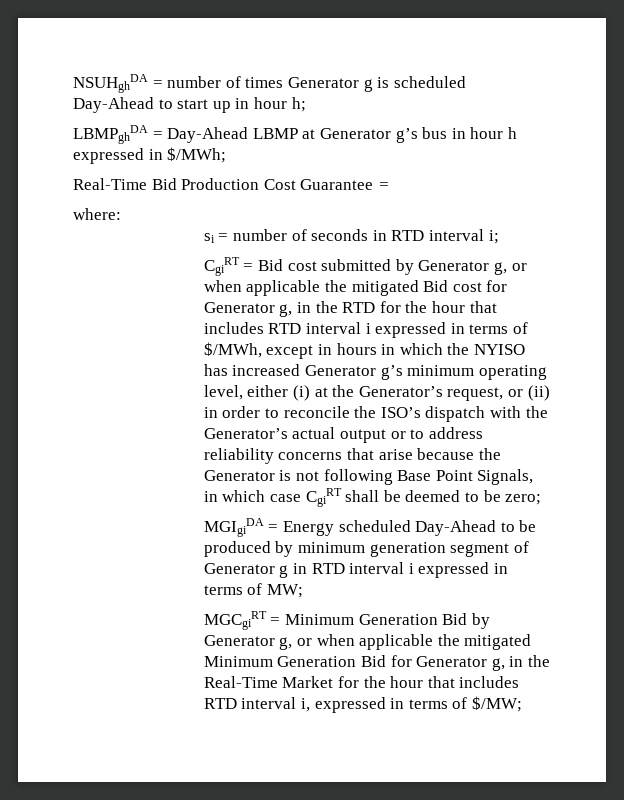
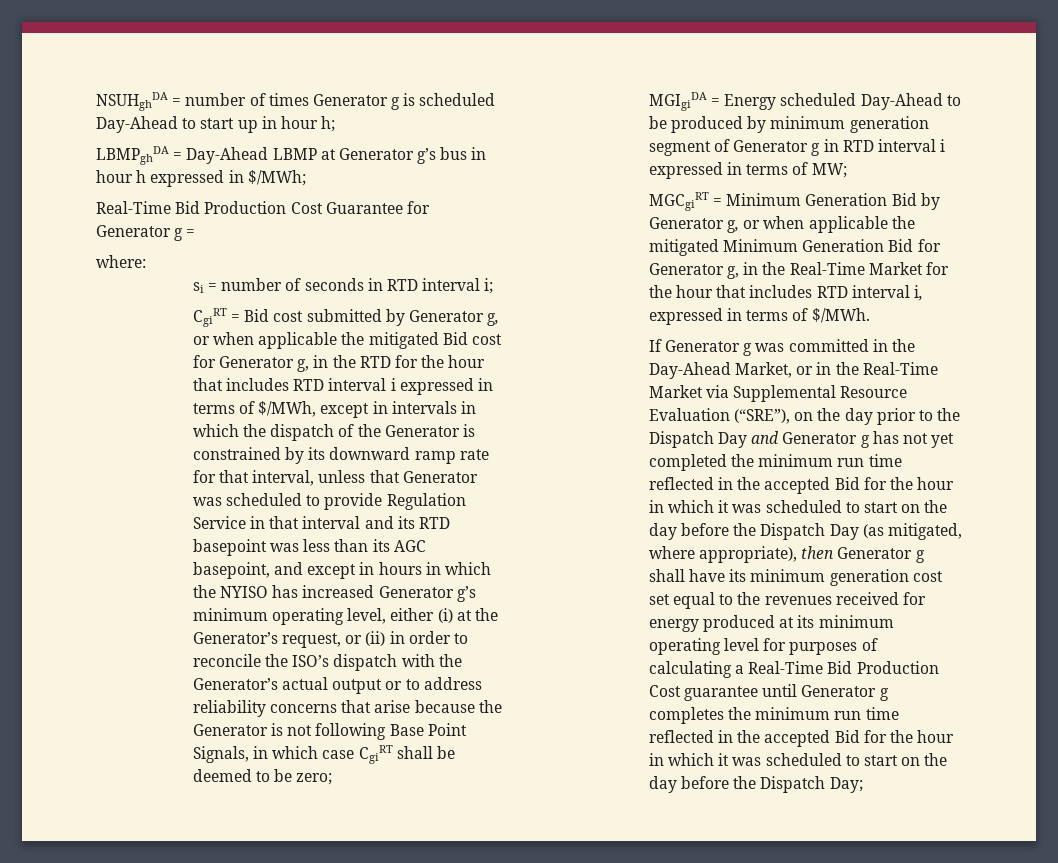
(374, 184) none -> [406,201,430,214] [96,225,184,241] for Generator g
(332, 349) none -> [391,401,476,414] [192,424,475,441] [192,447,489,464] [192,470,478,486] [192,493,466,510] [192,516,450,529] [192,539,426,556] [192,562,375,579] intervals in which the dispatch of the Generator is constrained by its downward ramp rate for that interval, unless that Generator was scheduled to provide Regulation Service in that interval and its RTD basepoint was less than its AGC basepoint, and except in
[471,696,522,712] $/MW; -> [811,308,870,323] [648,339,915,356] [648,362,938,379] [648,385,908,402] [648,408,961,425] [648,431,955,448] [648,454,902,471] [648,477,955,494] [648,500,948,513] [648,523,962,540] [648,546,925,563] [648,569,943,586] [648,592,926,609] [648,615,894,632] [648,638,878,655] [648,661,939,678] [648,684,889,701] [648,707,899,724] [648,730,955,747] [648,753,948,766] [648,776,863,793] $/MWh. // If Generator g was committed in the Day-Ahead Market, or in the Real-Time Market via Supplemental Resource Evaluation (“SRE”), on the day prior to the Dispatch Day and Generator g has not yet completed the minimum run time reflected in the accepted Bid for the hour in which it was scheduled to start on the day before the Dispatch Day (as mitigated, where appropriate), then Generator g shall have its minimum generation cost set equal to the revenues received for energy produced at its minimum operating level for purposes of calculating a Real-Time Bid Production Cost guarantee until Generator g completes the minimum run time reflected in the accepted Bid for the hour in which it was scheduled to start on the day before the Dispatch Day;

